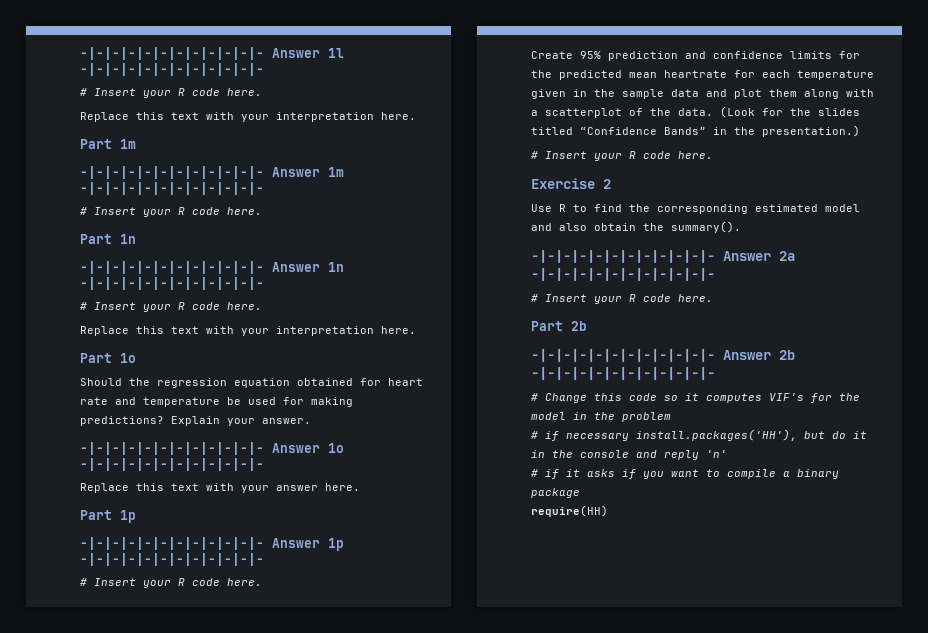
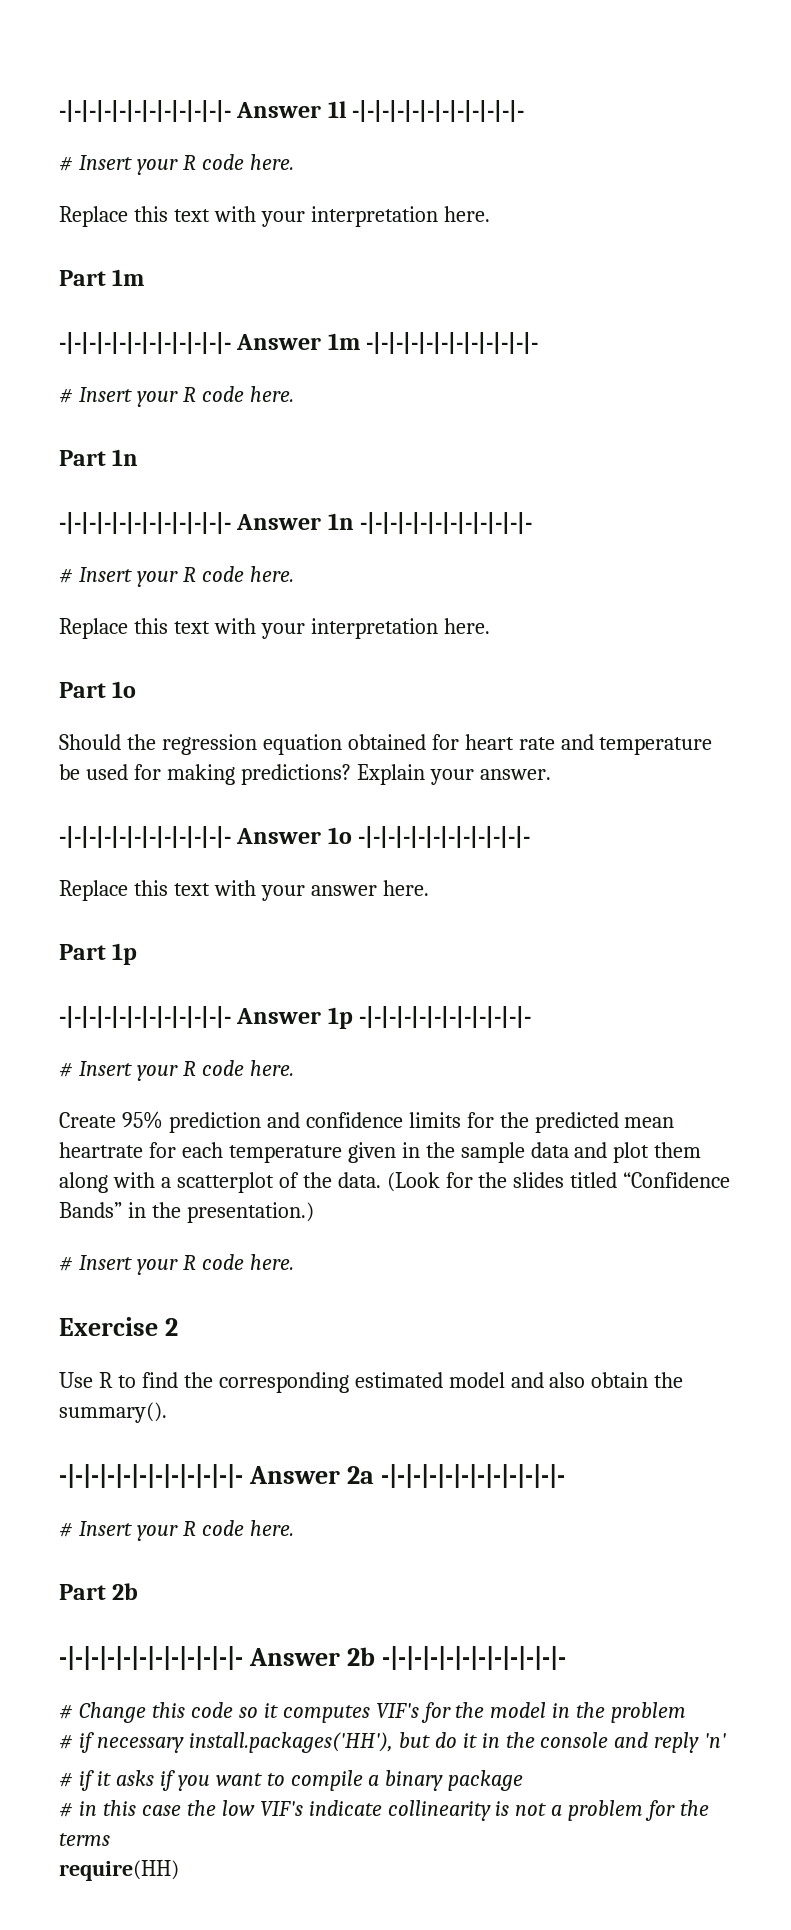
(580, 493) none -> [59,1800,710,1821] [59,1833,110,1846] // # in this case the low VIF's indicate collinearity is not a problem for the terms

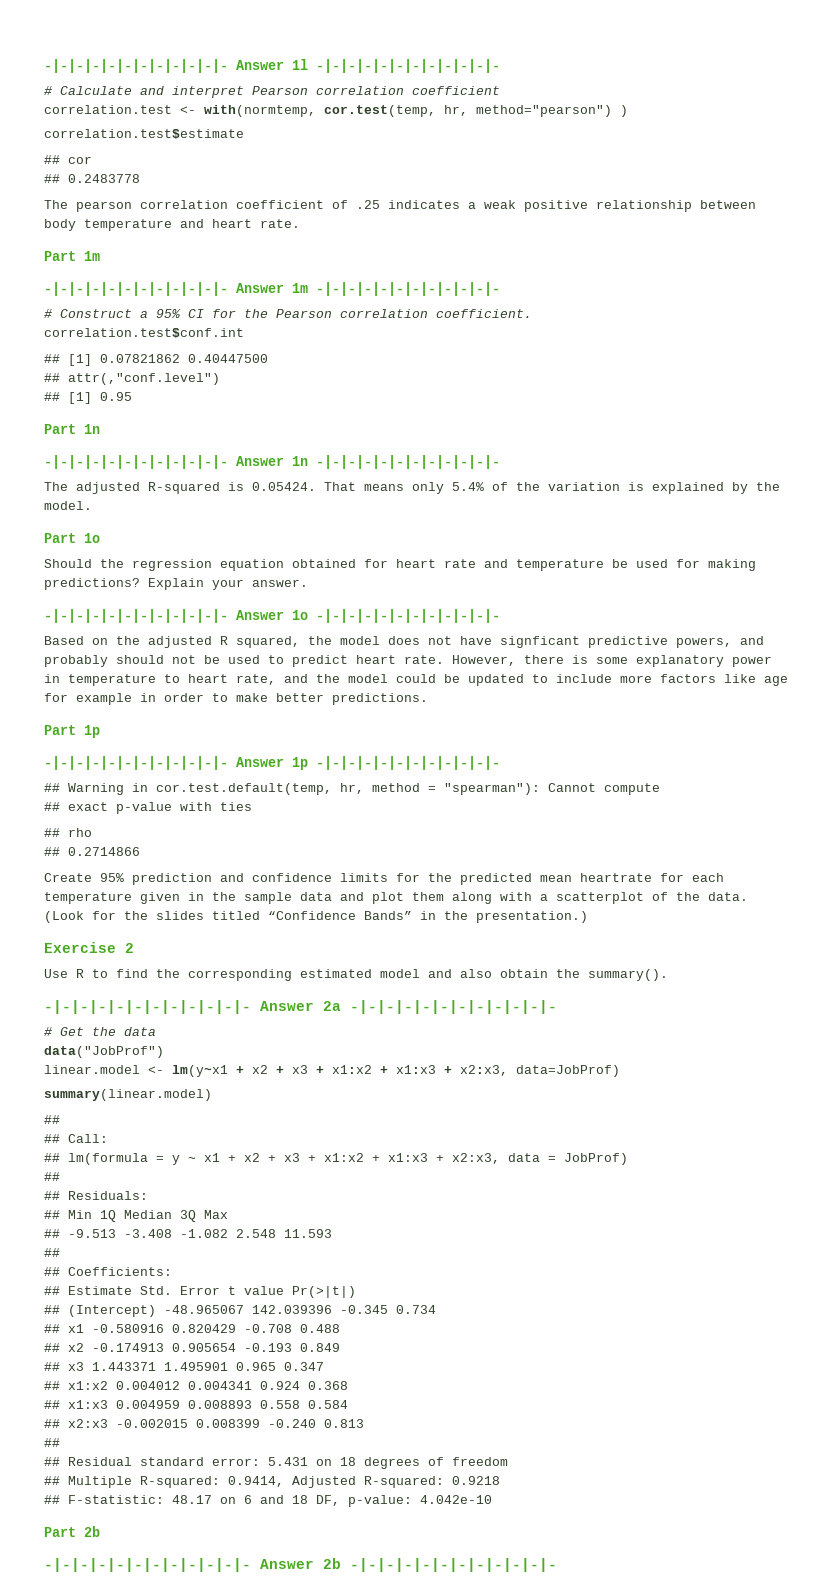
[78,154,294,175] [59,206,490,227] Insert your R code here. // Replace this text with your interpretation here. -> [60,86,500,98] [44,105,628,117] [44,129,244,139] [44,155,92,164] [44,174,140,183] [44,200,756,212] [44,219,300,231] Calculate and interpret Pearson correlation coefficient // correlation.test <- with(normtemp, cor.test(temp, hr, method="pearson") ) // correlation.test$estimate // ## cor // ## 0.2483778 // The pearson correlation coefficient of .25 indicates a weak positive relationship between body temperature and heart rate.
[78,386,294,407] Insert your R code here. -> [60,309,532,318] [44,328,244,338] [44,354,268,366] [44,373,220,385] [44,392,132,404] Construct a 95% CI for the Pearson correlation coefficient. // correlation.test$conf.int // ## [1] 0.07821862 0.40447500 // ## attr(,"conf.level") // ## [1] 0.95
[59,566,294,587] [59,618,490,639] # Insert your R code here. // Replace this text with your interpretation here. -> [44,482,780,494] [44,501,92,510] The adjusted R-squared is 0.05424. That means only 5.4% of the variation is explained by the model.
[59,880,429,901] Replace this text with your answer here. -> [44,636,764,648] [44,655,772,667] [44,674,788,686] [44,693,428,705] Based on the adjusted R squared, the model does not have signficant predictive powers, and probably should not be used to predict heart rate. However, there is some explanatory power in temperature to heart rate, and the model could be updated to include more factors like age for example in order to make better predictions.
[59,1060,294,1081] # Insert your R code here. -> [44,783,660,795] [44,802,252,814] [44,828,92,837] [44,847,140,856] ## Warning in cor.test.default(temp, hr, method = "spearman"): Cannot compute // ## exact p-value with ties // ## rho // ## 0.2714866
[59,1254,294,1275] // # Insert your R code here. -> (588, 917) none
[78,1520,294,1541] Insert your R code here. -> [60,1027,156,1036] [44,1046,164,1058] [44,1065,620,1077] [44,1089,212,1101] [44,1115,60,1124] [44,1134,108,1143] [44,1153,628,1165] [44,1172,60,1181] [44,1191,148,1200] [44,1210,228,1222] [44,1229,332,1238] [44,1248,60,1257] [44,1267,172,1276] [44,1286,356,1298] [44,1305,436,1317] [44,1324,340,1333] [44,1343,340,1352] [44,1362,324,1371] [44,1381,348,1390] [44,1400,348,1409] [44,1419,364,1428] [44,1438,60,1447] [44,1457,508,1469] [44,1476,500,1488] [44,1495,492,1507] Get the data // data("JobProf") // linear.model <- lm(y~x1 + x2 + x3 + x1:x2 + x1:x3 + x2:x3, data=JobProf) // summary(linear.model) // ## // ## Call: // ## lm(formula = y ~ x1 + x2 + x3 + x1:x2 + x1:x3 + x2:x3, data = JobProf) // ## // ## Residuals: // ## Min 1Q Median 3Q Max // ## -9.513 -3.408 -1.082 2.548 11.593 // ## // ## Coefficients: // ## Estimate Std. Error t value Pr(>|t|) // ## (Intercept) -48.965067 142.039396 -0.345 0.734 // ## x1 -0.580916 0.820429 -0.708 0.488 // ## x2 -0.174913 0.905654 -0.193 0.849 // ## x3 1.443371 1.495901 0.965 0.347 // ## x1:x2 0.004012 0.004341 0.924 0.368 // ## x1:x3 0.004959 0.008893 0.558 0.584 // ## x2:x3 -0.002015 0.008399 -0.240 0.813 // ## // ## Residual standard error: 5.431 on 18 degrees of freedom // ## Multiple R-squared: 0.9414, Adjusted R-squared: 0.9218 // ## F-statistic: 48.17 on 6 and 18 DF, p-value: 4.042e-10
[59,1702,687,1723] [59,1732,727,1753] [59,1770,524,1791] [59,1800,710,1821] [59,1833,110,1846] [59,1860,179,1881] // # Change this code so it computes VIF's for the model in the problem // # if necessary install.packages('HH'), but do it in the console and reply 'n' // # if it asks if you want to compile a binary package // # in this case the low VIF's indicate collinearity is not a problem for the terms // require(HH) -> (557, 1565) none

